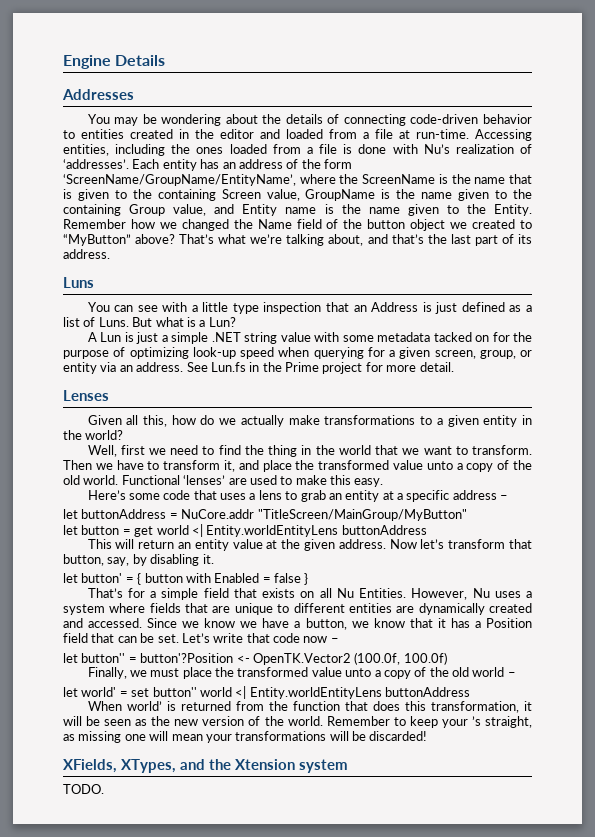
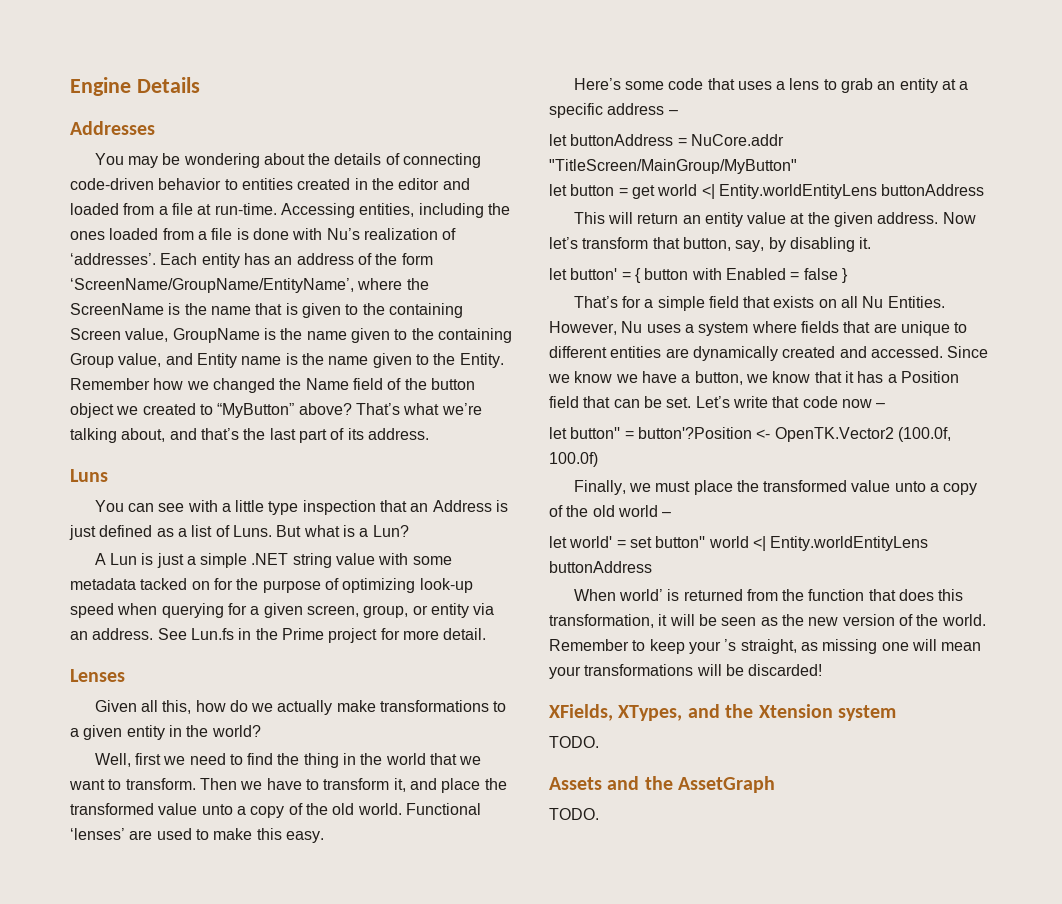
(104, 789) none -> [549,776,776,793] [549,808,599,820] // Assets and the AssetGraph // TODO.

